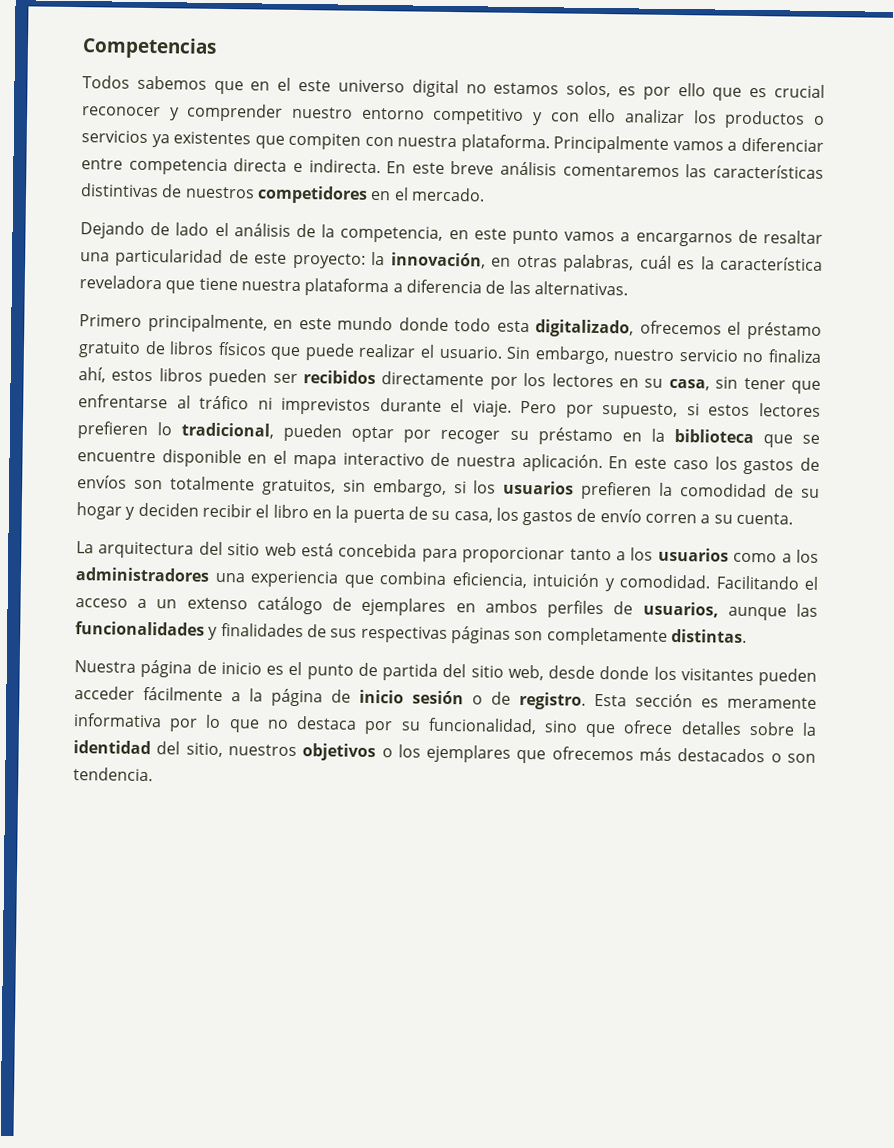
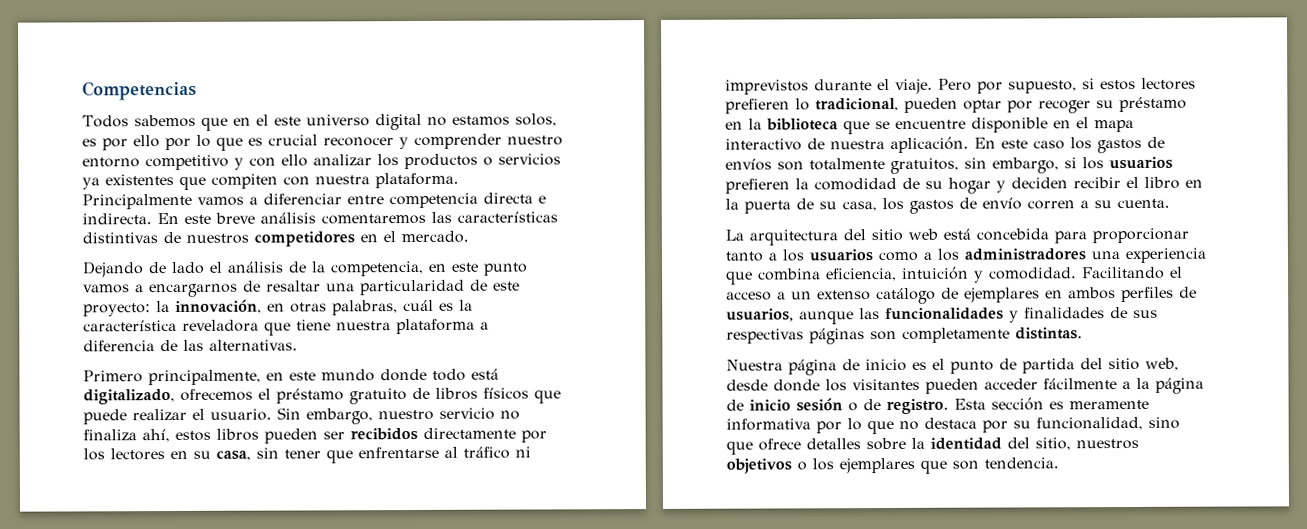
(706, 90) none -> [165,134,211,151] por lo
[496,320,530,333] esta -> [471,368,499,380] está
[551,746,782,763] ofrecemos más destacados o -> (947, 466) none

